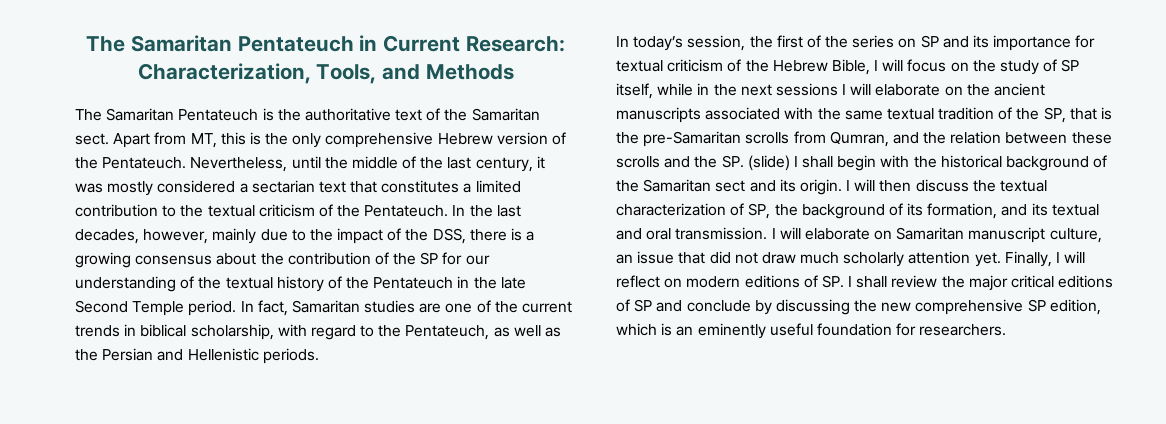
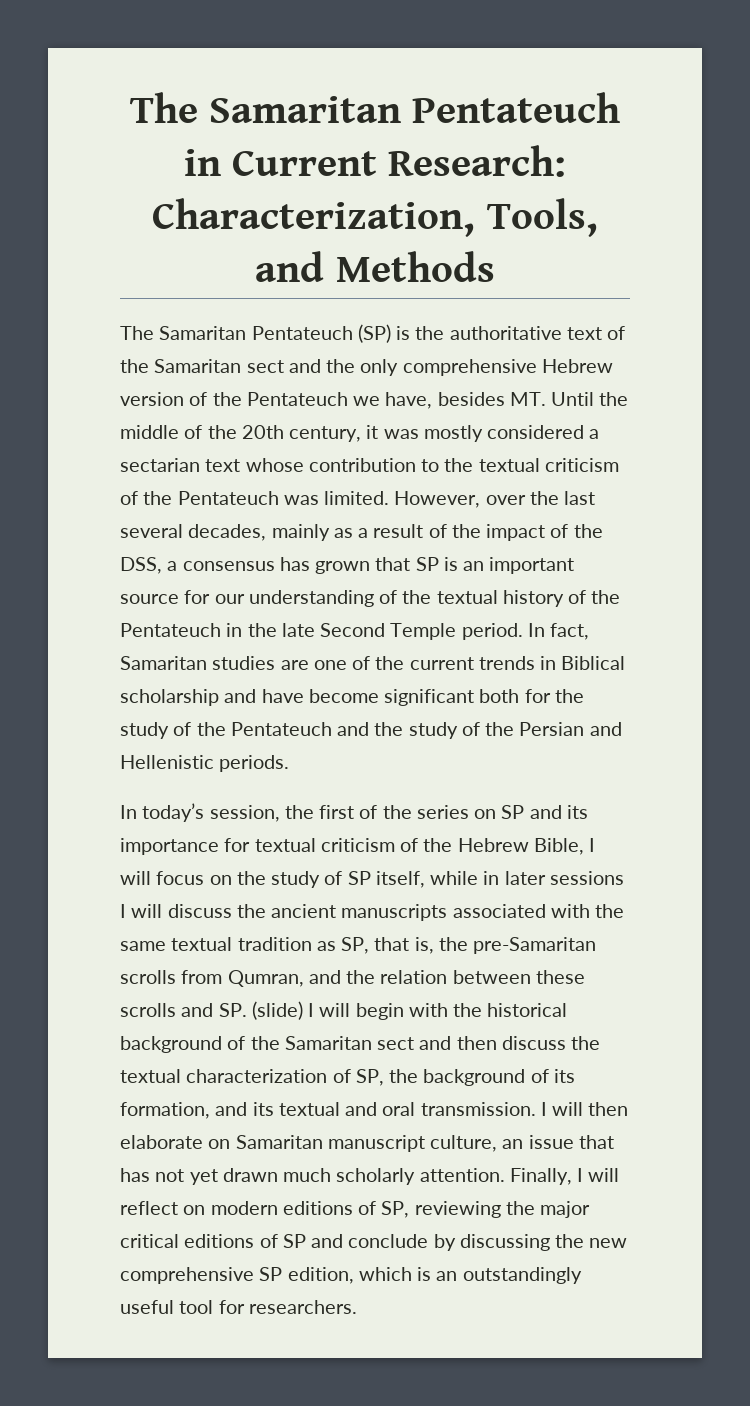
(259, 115) none -> [357,324,391,343] (SP)
[75,132,261,148] sect. Apart from MT, this is -> [246,359,321,373] sect and
[102,156,321,172] Pentateuch. Nevertheless, until -> [246,392,595,409] Pentateuch we have, besides MT. Until
[447,157,472,169] last -> [241,425,284,439] 20th
[350,180,521,193] that constitutes a limited -> [245,458,304,472] whose
[364,205,521,217] [75,228,306,244] Pentateuch. In the last decades, however, mainly due to -> [177,491,596,508] [120,524,447,541] Pentateuch was limited. However, over the last several decades, mainly as a result of
[469,228,535,241] [75,252,439,268] there is a growing consensus about the contribution of the SP -> [167,557,575,574] [120,594,179,604] a consensus has grown that SP is an important source
[140,324,562,340] biblical scholarship, with regard to the Pentateuch, as well as -> [561,656,626,670] [120,689,584,706] [120,722,480,739] Biblical scholarship and have become significant both for the study of the Pentateuch and the study of
[713,84,772,96] the next -> [504,871,546,885] later
[875,84,963,96] elaborate on -> [167,904,232,918] discuss
[998,107,1040,120] of the -> [316,941,336,951] as
[1101,107,1113,120] is -> [414,937,434,954] is,
[694,156,718,168] the -> (214, 1010) none
[802,156,834,168] shall -> [319,1003,351,1017] will
[779,179,876,195] its origin. I will -> (452, 1043) none
(801, 233) none -> [588,1102,629,1116] then
[709,251,1001,267] did not draw much scholarly attention yet. -> [120,1168,505,1185] has not yet drawn much scholarly attention.
[821,275,938,288] SP. I shall review -> [381,1201,501,1218] SP, reviewing
[697,323,892,339] eminently useful foundation -> [462,1267,582,1284] [120,1300,214,1314] outstandingly useful tool

